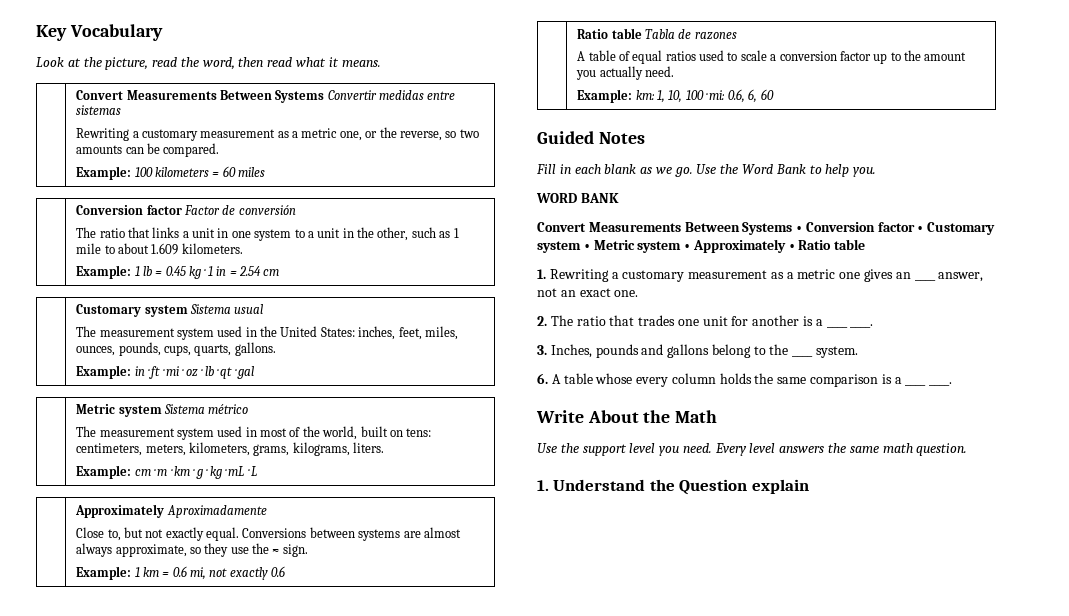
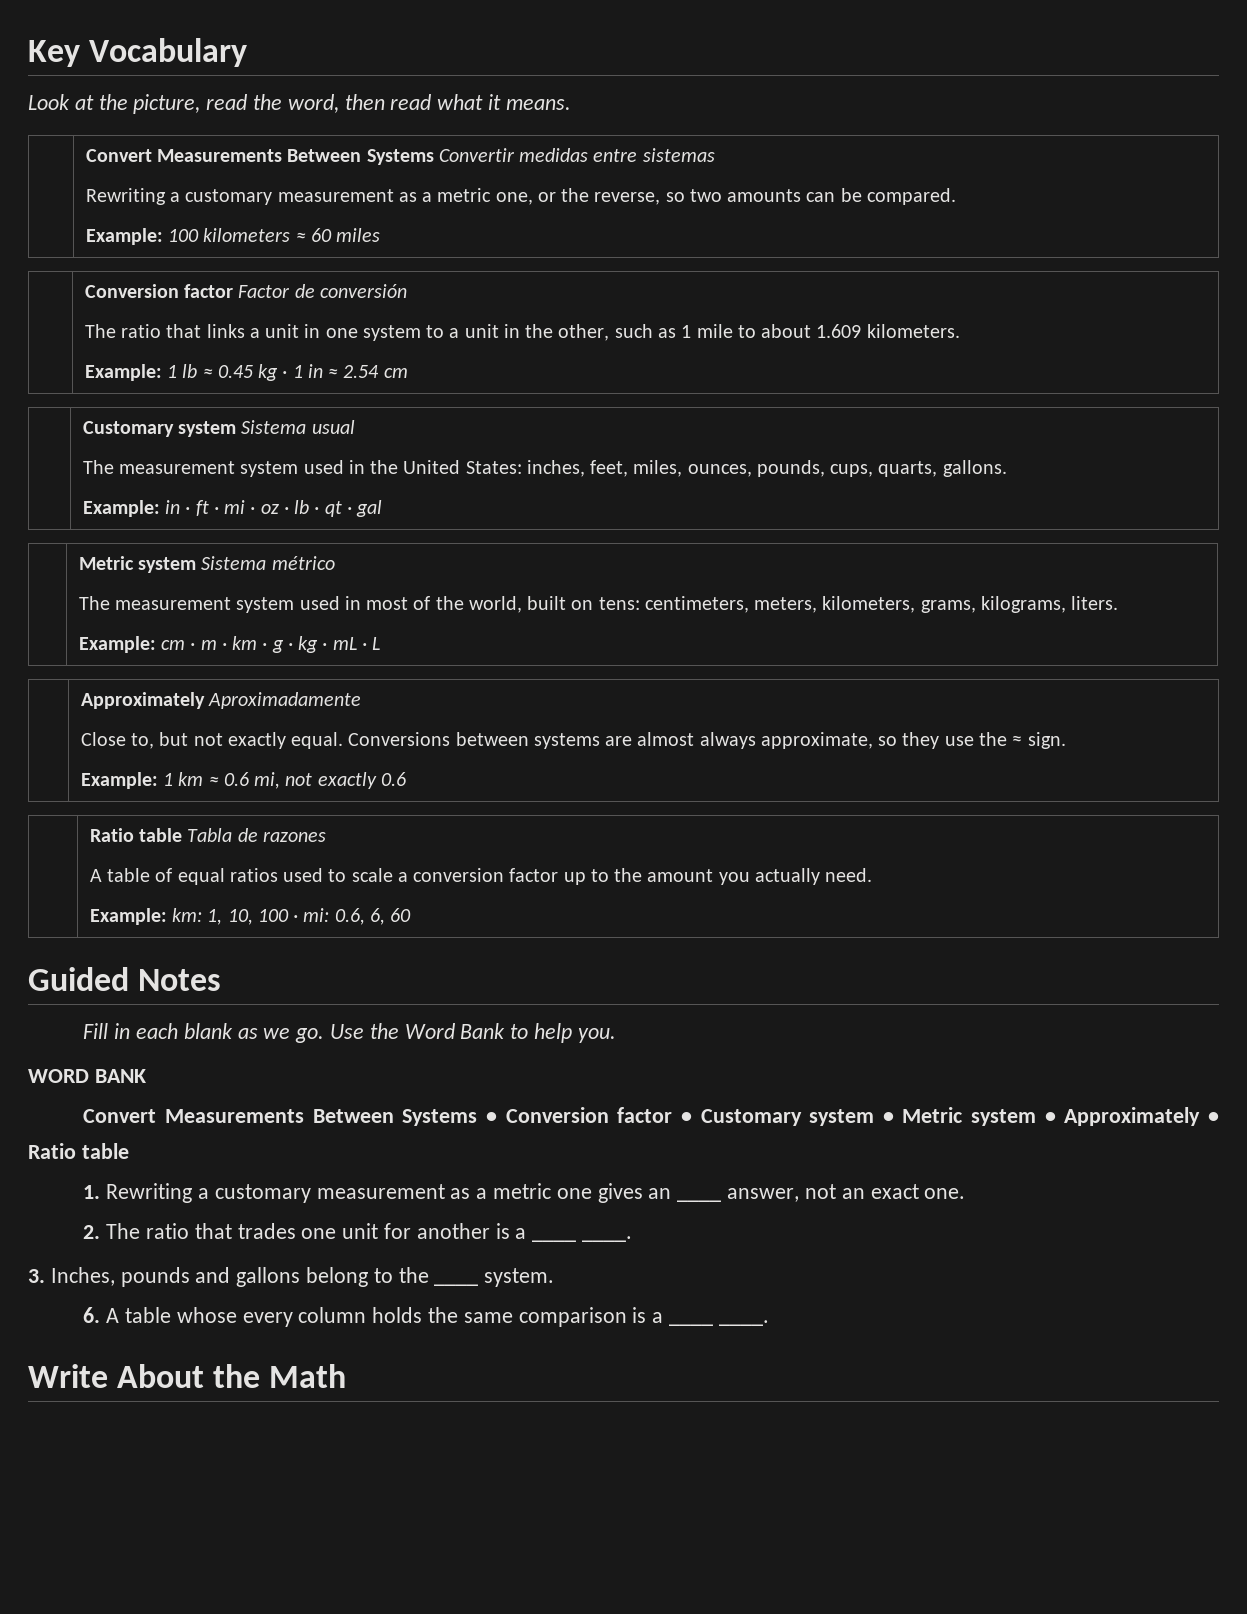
[537,443,968,456] [537,479,809,495] // Use the support level you need. Every level answers the same math question. // 1. Understand the Question explain -> (347, 1376) none

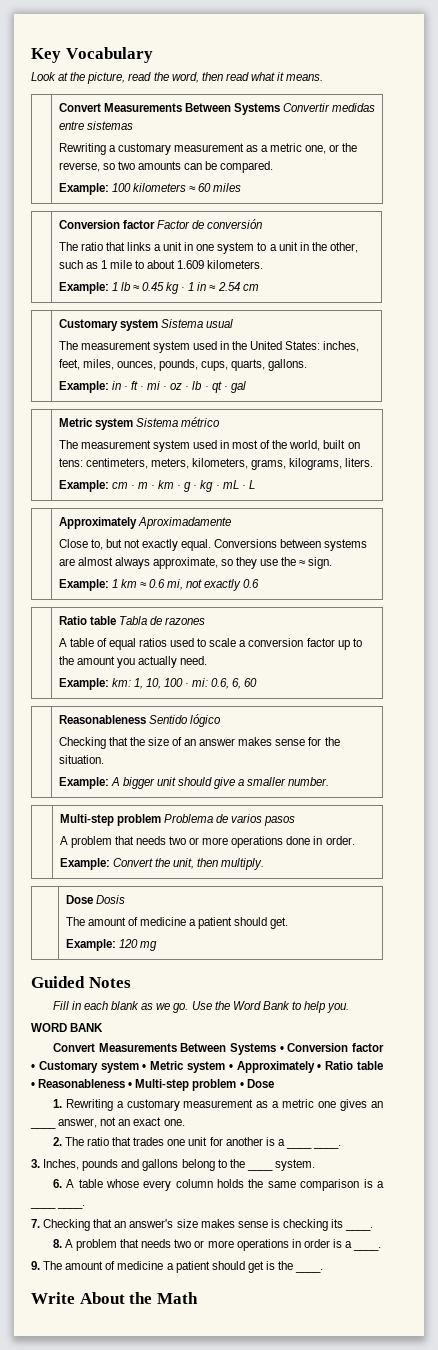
(412, 915) none -> [58,714,221,727] [58,737,340,749] [58,755,104,764] [58,777,330,789] [59,814,296,826] [59,836,355,848] [59,858,265,870] [65,895,125,904] [65,917,289,929] [65,939,157,951] // | Reasonableness Sentido lógico // Checking that the size of an answer makes sense for the situation. // Example: A bigger unit should give a smaller number. // | Multi-step problem Problema de varios pasos // A problem that needs two or more operations done in order. // Example: Convert the unit, then multiply. // | Dose Dosis // The amount of medicine a patient should get. // Example: 120 mg
(129, 1151) none -> [31,1079,274,1091] • Reasonableness • Multi-step problem • Dose
(769, 1323) none -> [31,1219,374,1231] [52,1239,382,1251] [31,1261,324,1273] // 7. Checking that an answer's size makes sense is checking its ____. // 8. A problem that needs two or more operations in order is a ____. // 9. The amount of medicine a patient should get is the ____.

